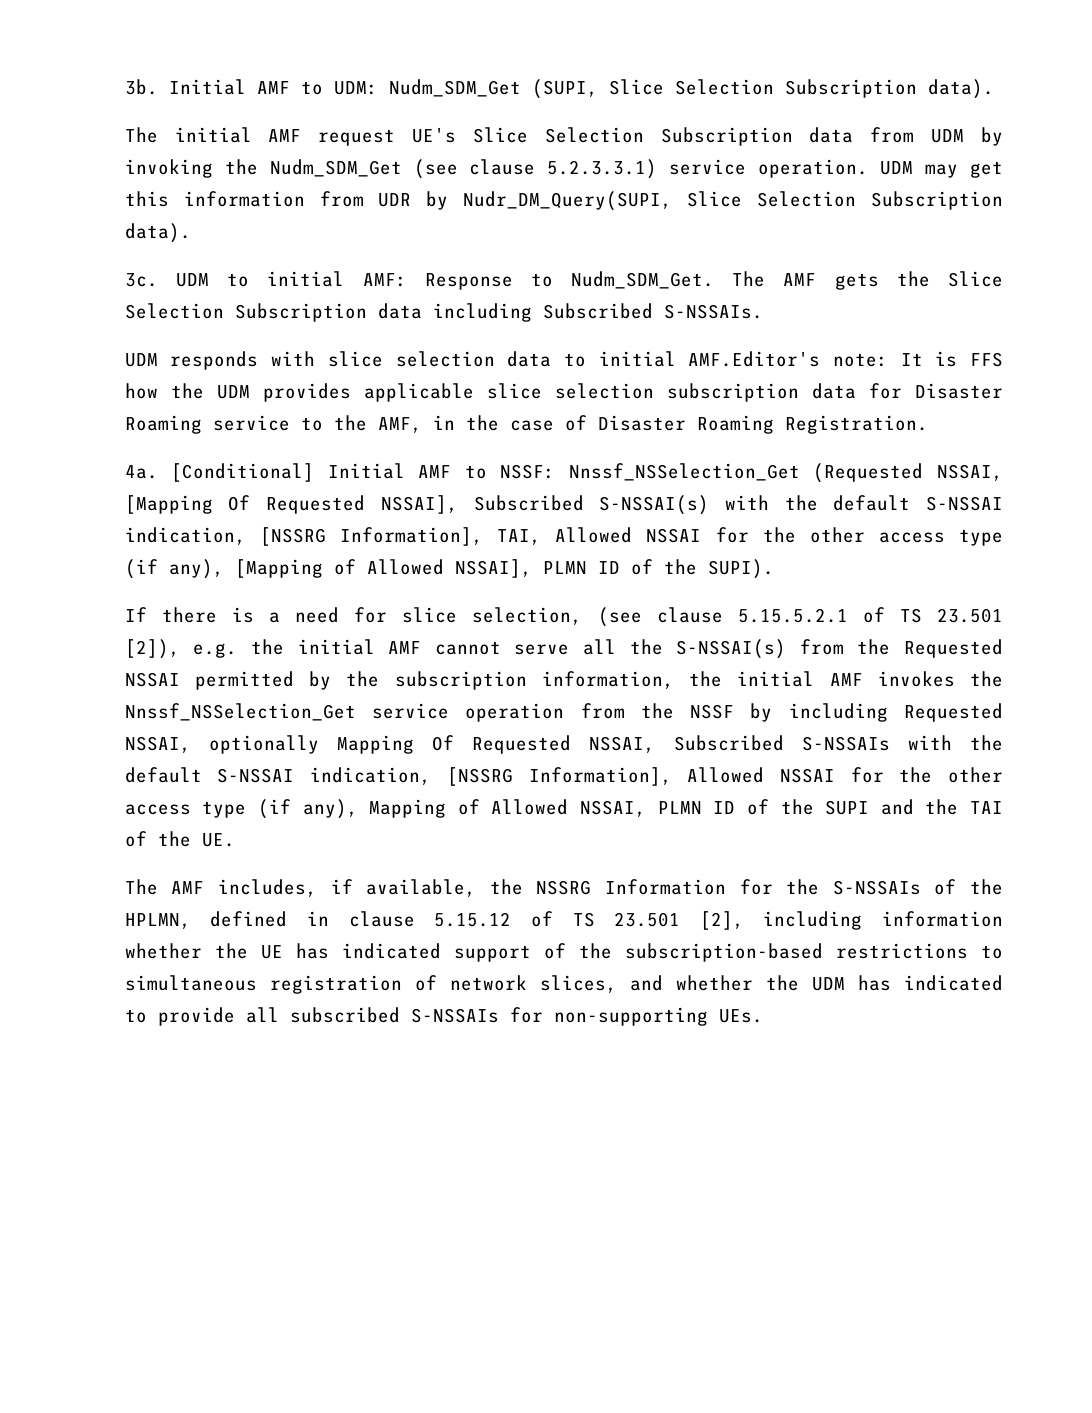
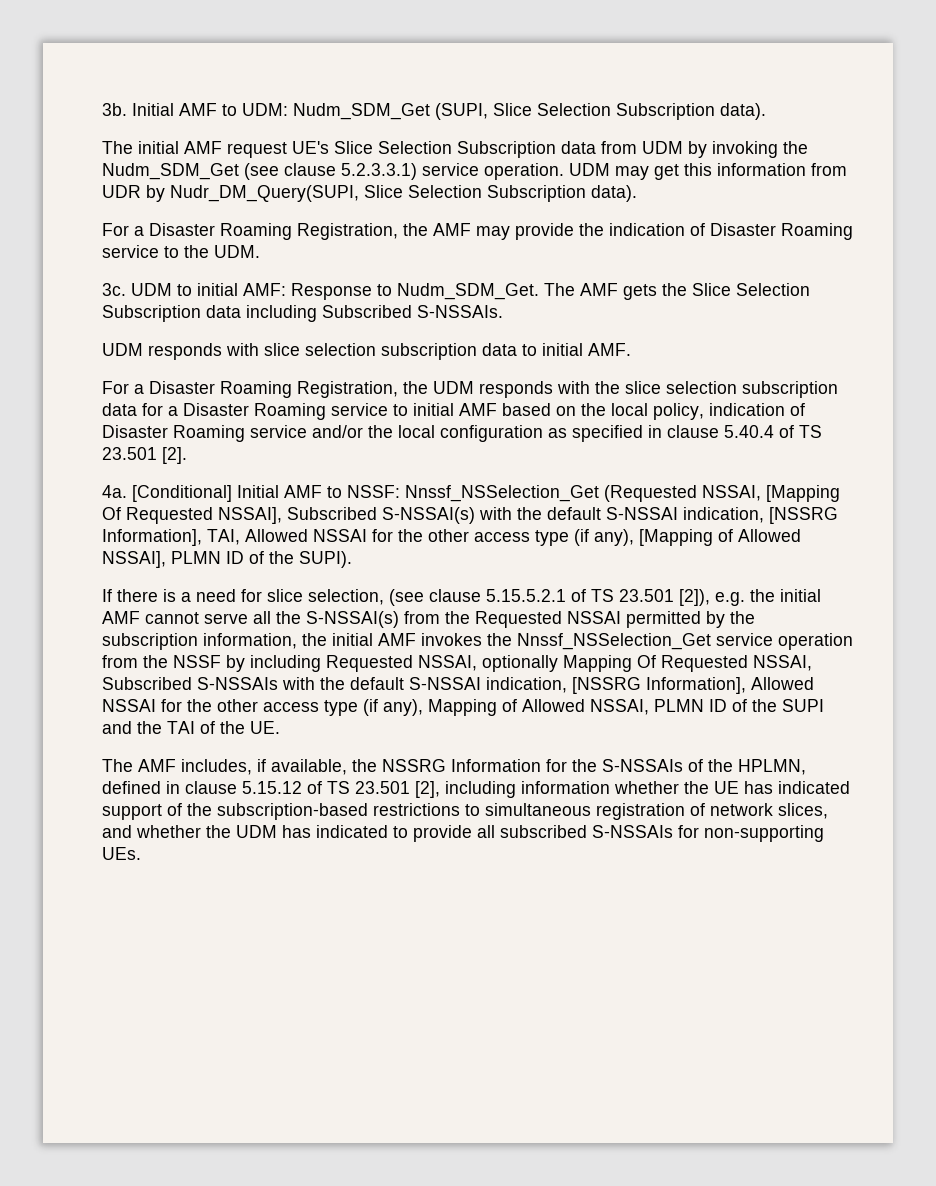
(191, 233) none -> [102,223,854,240] [102,245,261,258] // For a Disaster Roaming Registration, the AMF may provide the indication of Disaster Roaming service to the UDM.
(495, 359) none -> [381,343,478,360] subscription
[688,351,1003,367] [124,383,474,402] AMF.Editor's note: It is FFS how the UDM provides applicable -> [588,343,632,356] [102,381,621,398] AMF. // For a Disaster Roaming Registration, the UDM responds with the
[915,383,1003,399] [124,415,928,434] Disaster Roaming service to the AMF, in the case of Disaster Roaming Registration. -> [168,403,806,420] [102,425,823,442] [102,447,188,464] a Disaster Roaming service to initial AMF based on the local policy, indication of Disaster Roaming service and/or the local configuration as specified in clause 5.40.4 of TS 23.501 [2].

